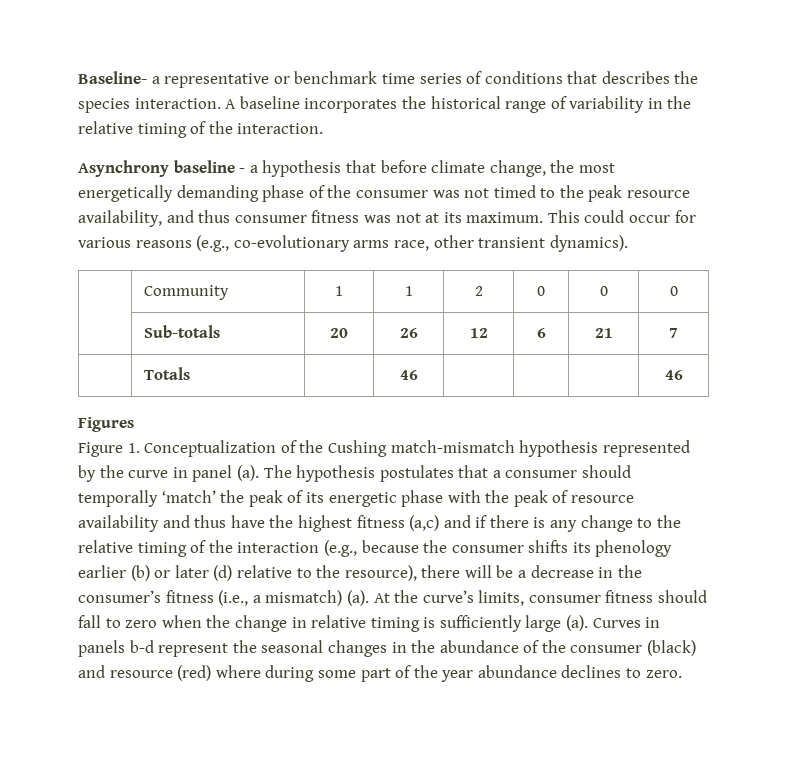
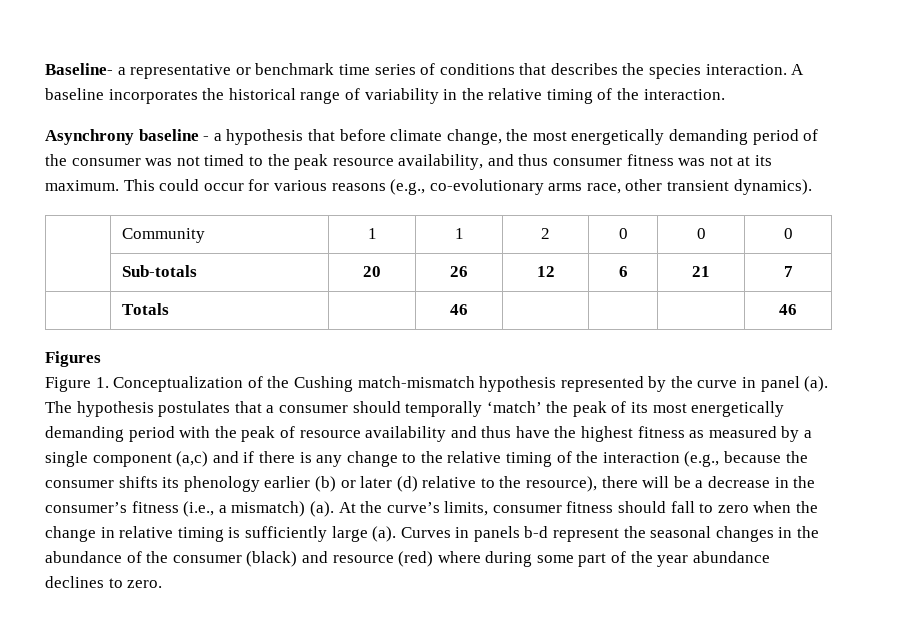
[262,185,305,202] phase -> [752,129,799,145] period
[328,490,444,507] energetic phase -> [652,401,785,417] [45,426,175,442] most energetically demanding period
(405, 521) none -> [689,426,813,442] [45,451,172,467] as measured by a single component

